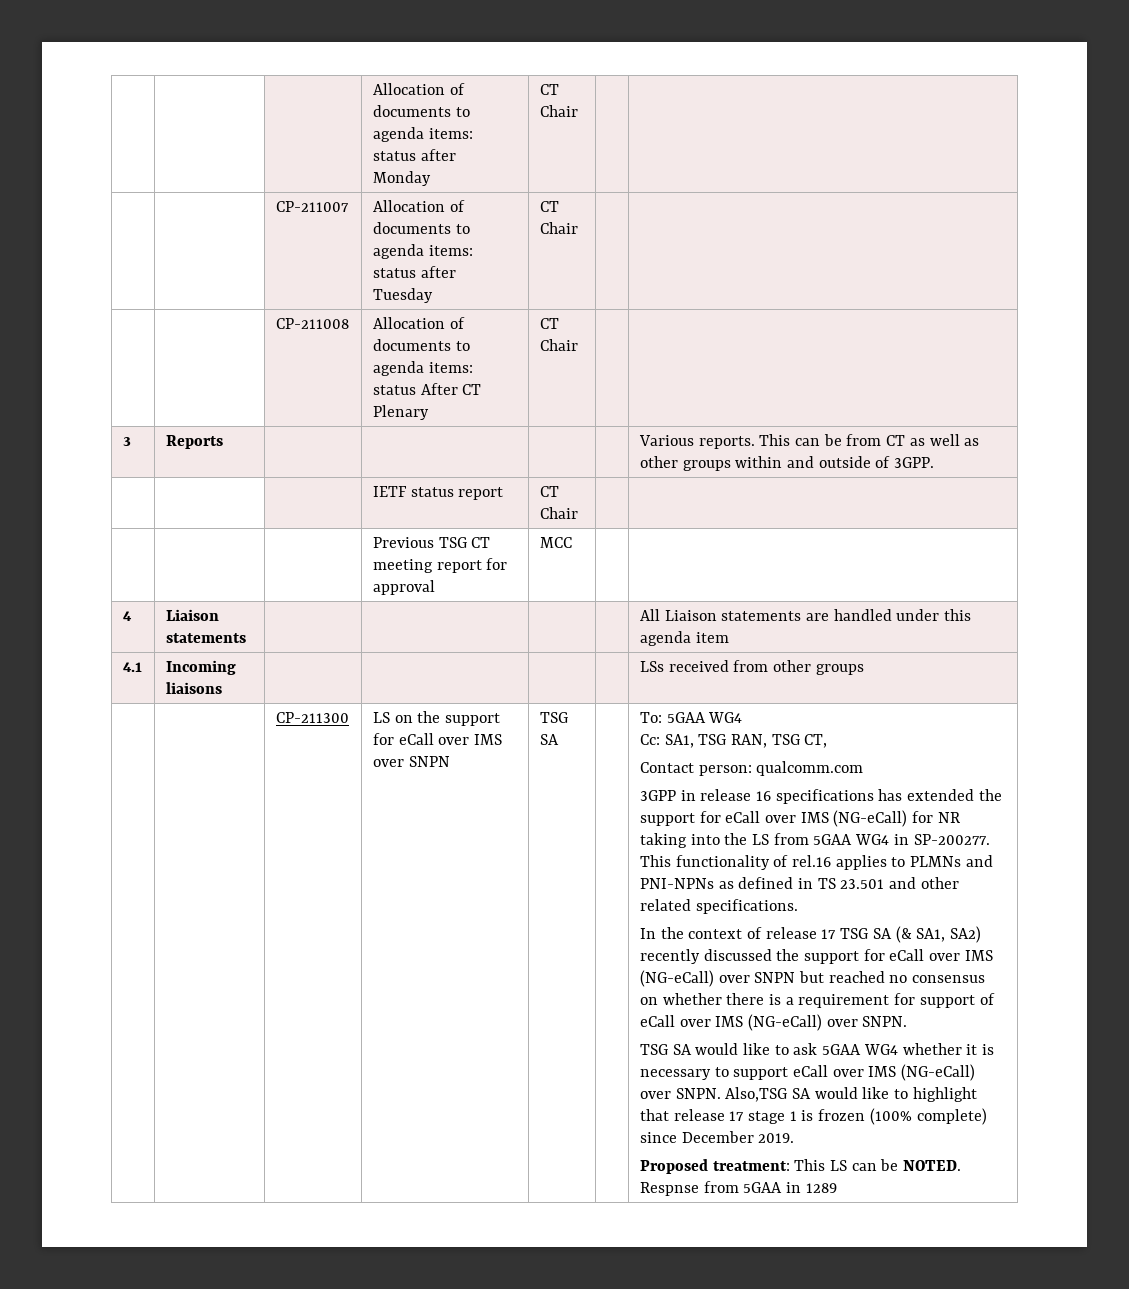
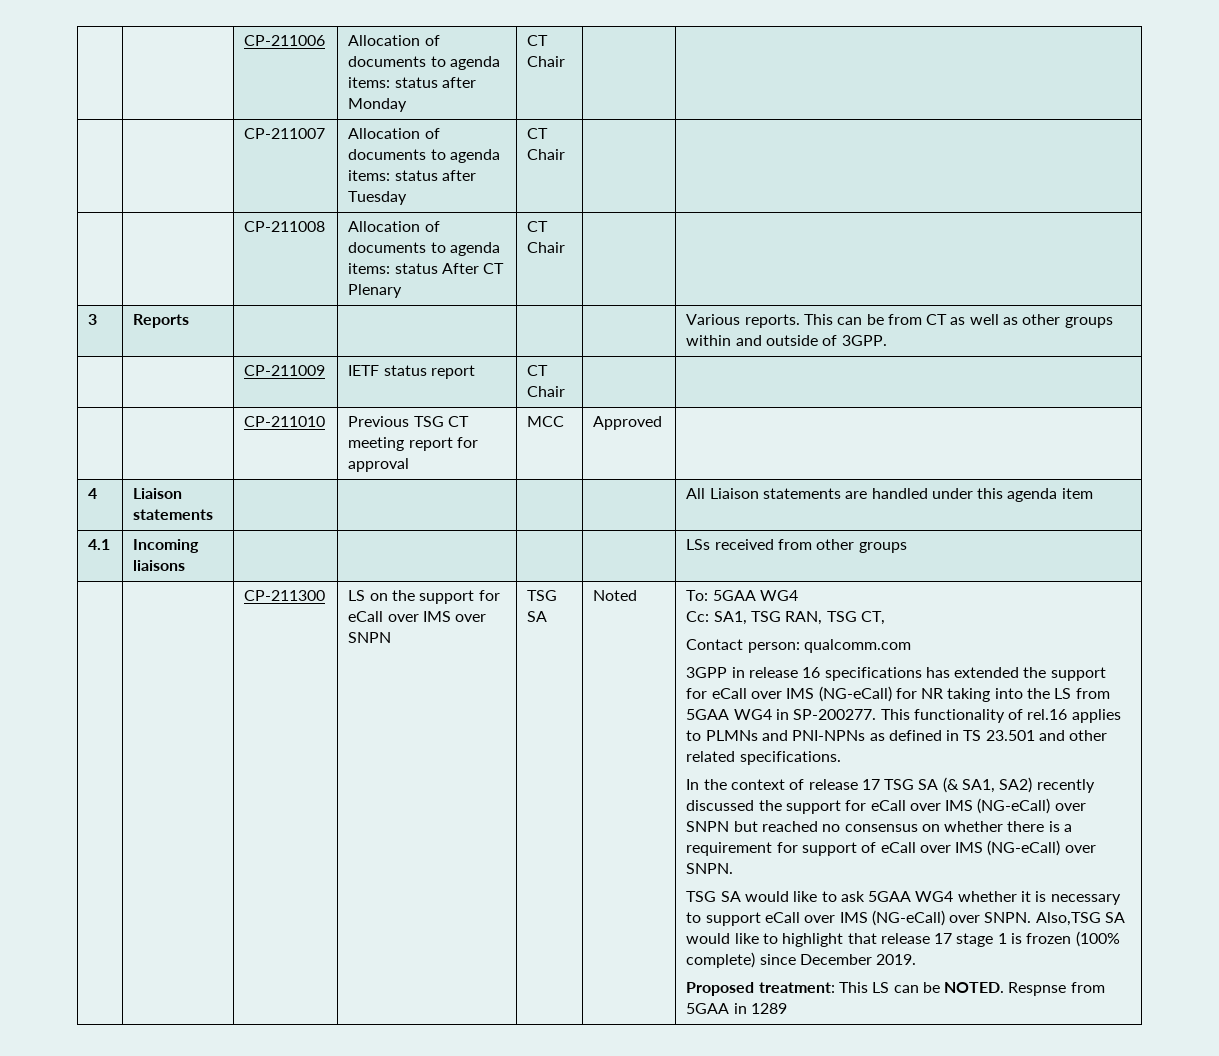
(372, 89) | | -> [244,35,326,46] | | CP-211006
(935, 462) none -> [244,365,326,376] CP-211009
(578, 513) none -> [244,416,326,427] CP-211010
(572, 542) none -> [593,416,663,430] Approved
(559, 739) none -> [593,590,638,601] Noted

